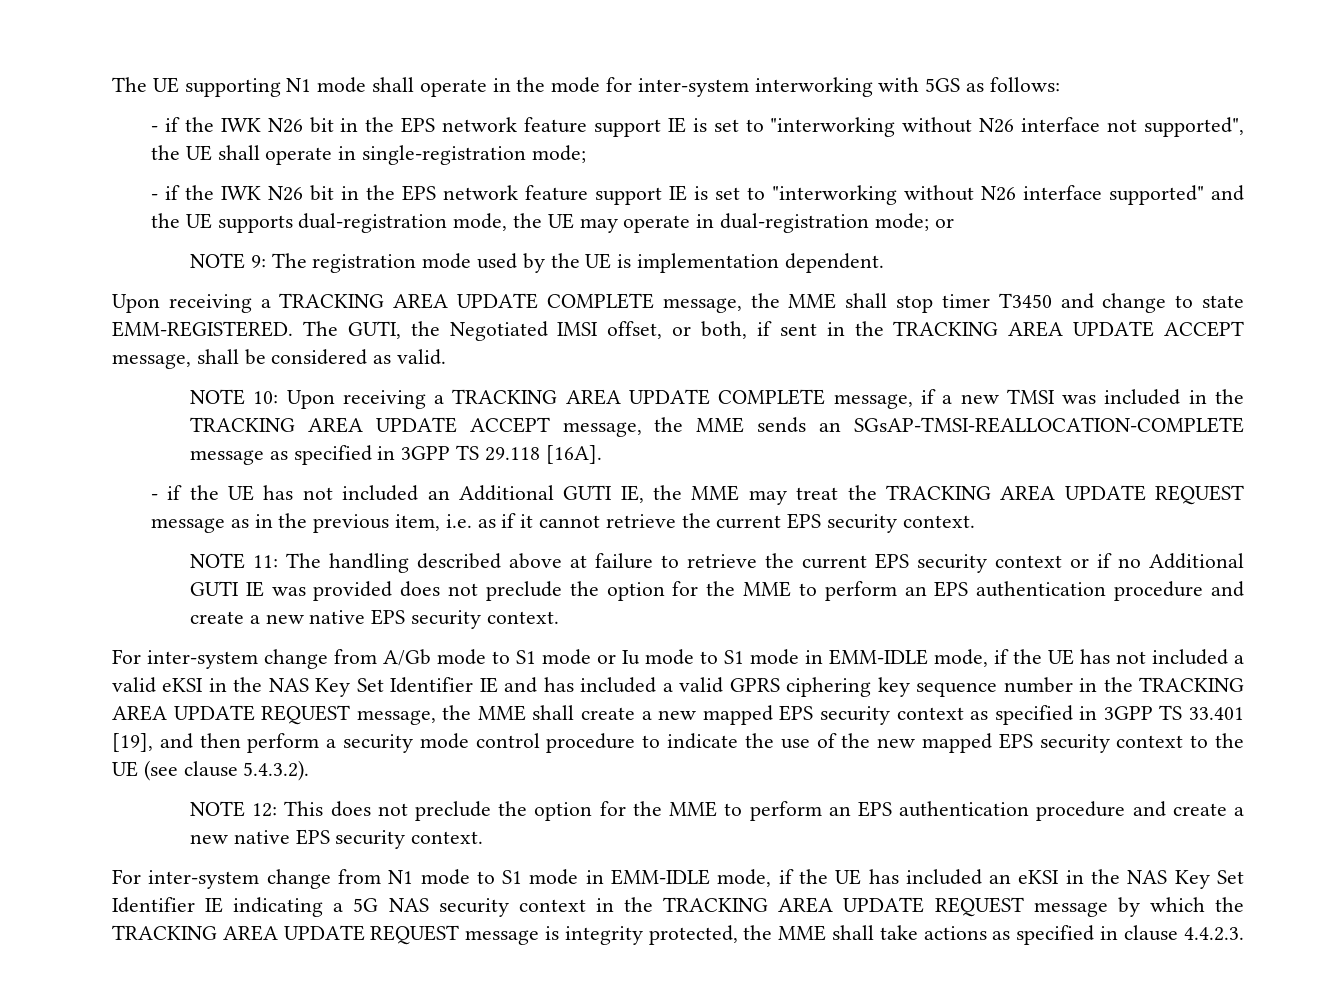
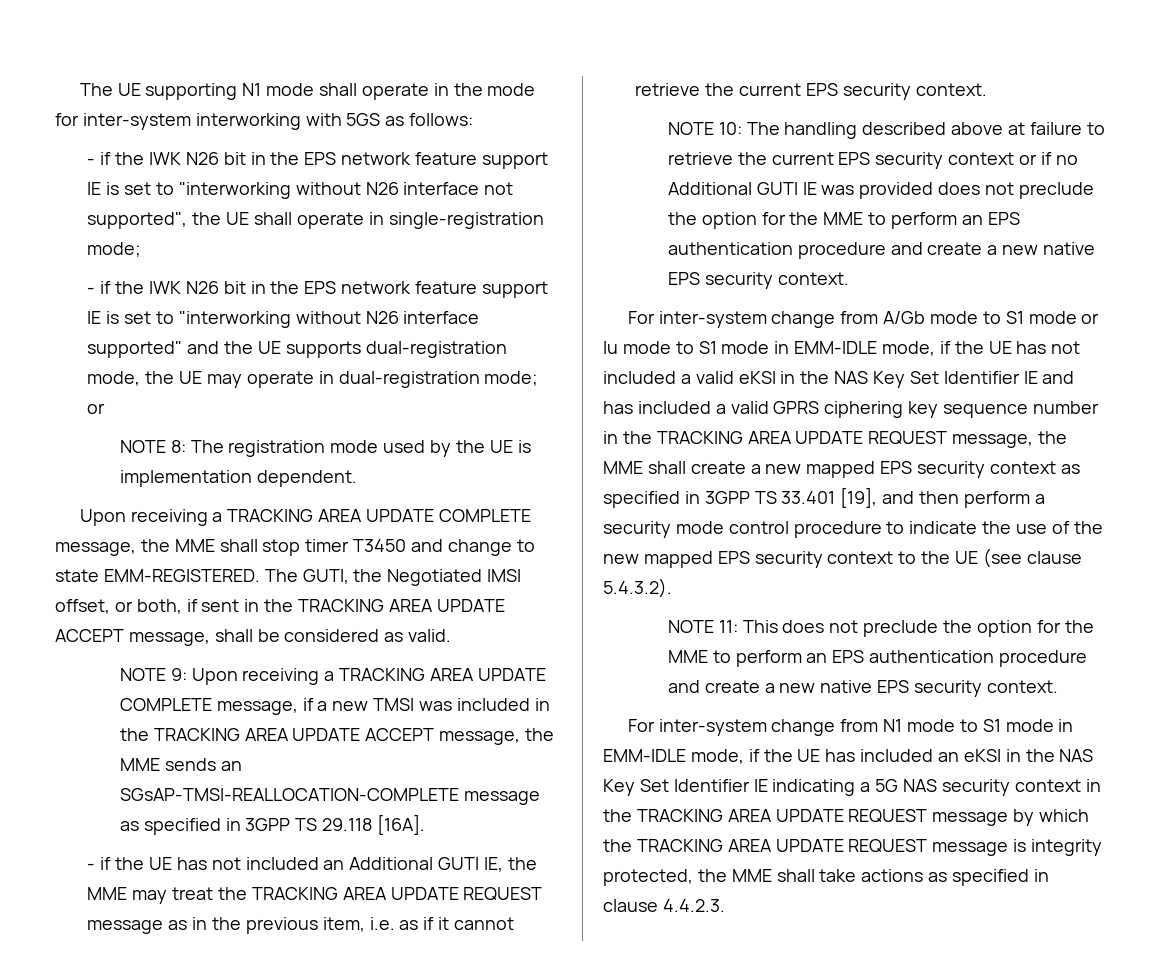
[250,255,266,268] 9: -> [170,440,186,453] 8:
[253,391,279,404] 10: -> [170,668,187,681] 9:
[252,555,278,568] 11: -> [718,122,742,135] 10:
[252,803,278,817] 12: -> [718,620,738,633] 11:

